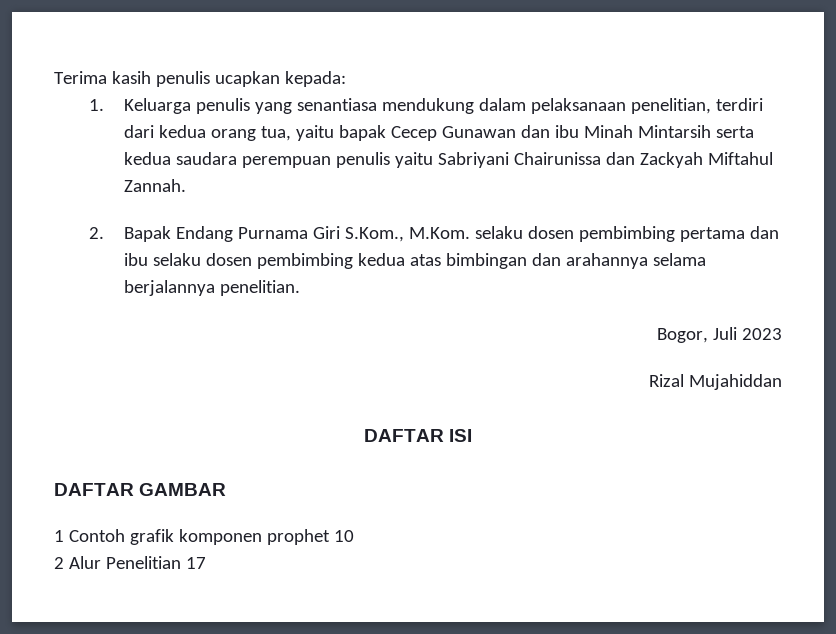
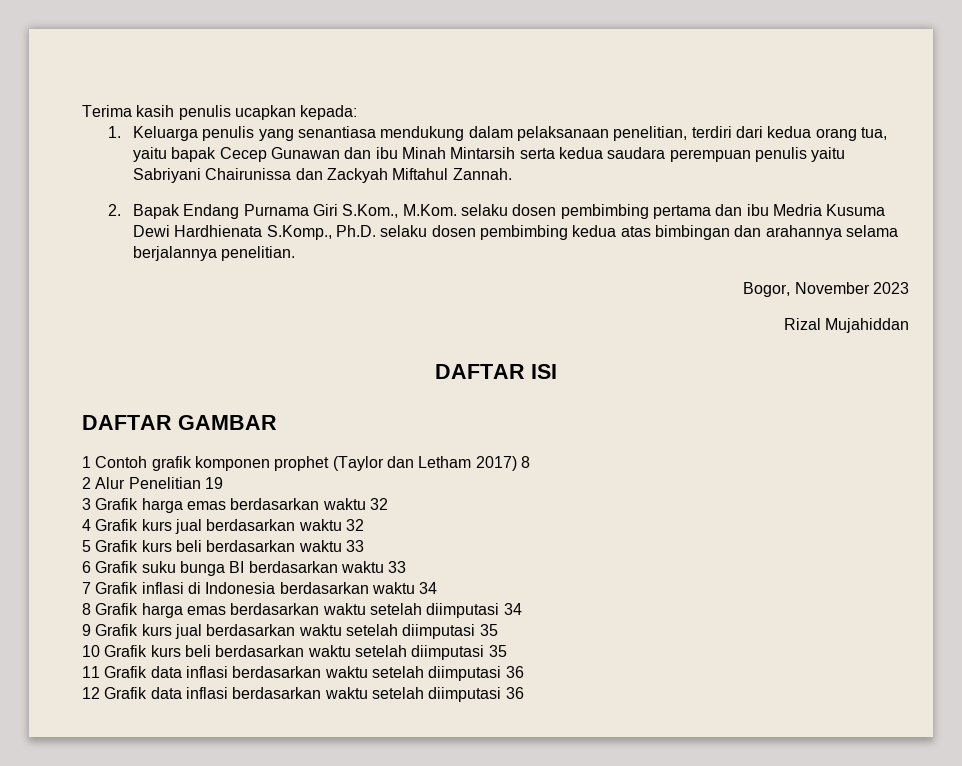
(149, 259) none -> [773,204,886,216] [133,225,377,240] Medria Kusuma Dewi Hardhienata S.Komp., Ph.D.
[713,327,738,340] Juli -> [794,282,870,294] November
[333,530,354,542] [54,556,206,569] 10 // 2 Alur Penelitian 17 -> [332,456,530,471] [82,477,223,489] [82,498,388,513] [82,519,364,534] [82,540,364,552] [82,561,407,576] [82,582,438,594] [82,603,522,618] [82,624,498,639] [82,645,507,660] [82,666,524,681] [82,687,524,702] (Taylor dan Letham 2017) 8 // 2 Alur Penelitian 19 // 3 Grafik harga emas berdasarkan waktu 32 // 4 Grafik kurs jual berdasarkan waktu 32 // 5 Grafik kurs beli berdasarkan waktu 33 // 6 Grafik suku bunga BI berdasarkan waktu 33 // 7 Grafik inflasi di Indonesia berdasarkan waktu 34 // 8 Grafik harga emas berdasarkan waktu setelah diimputasi 34 // 9 Grafik kurs jual berdasarkan waktu setelah diimputasi 35 // 10 Grafik kurs beli berdasarkan waktu setelah diimputasi 35 // 11 Grafik data inflasi berdasarkan waktu setelah diimputasi 36 // 12 Grafik data inflasi berdasarkan waktu setelah diimputasi 36

